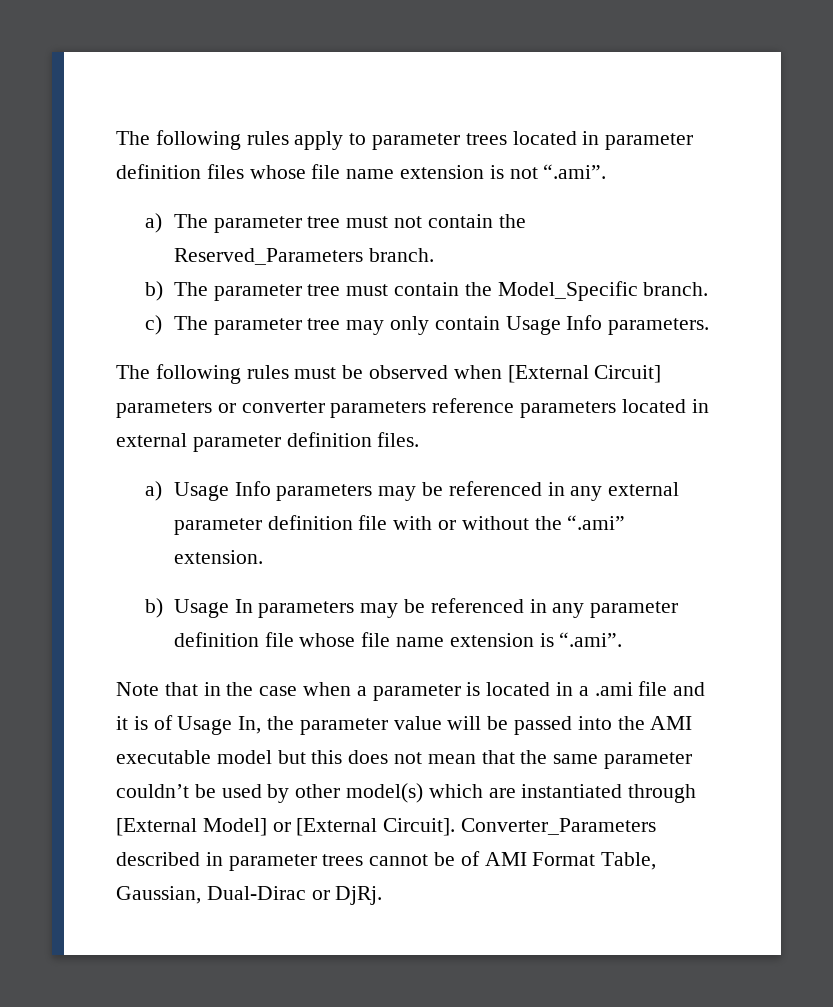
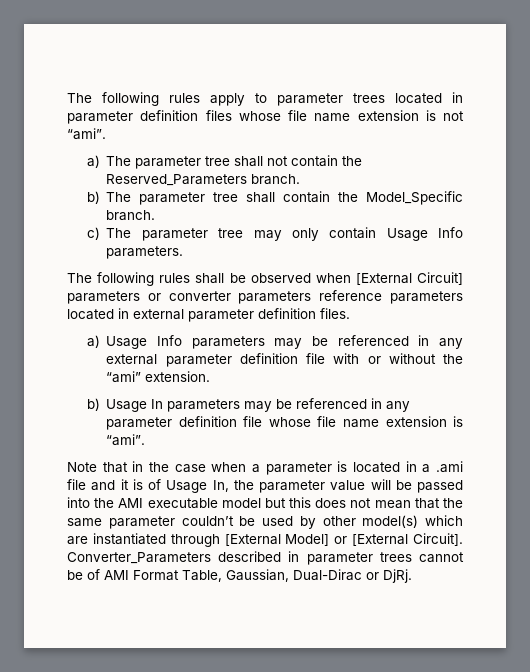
[543,164,607,179] “.ami”. -> [67,128,106,140] “ami”.
[346,216,389,228] must -> [234,156,264,167] shall
[346,284,389,296] must -> [246,192,276,203] shall
[294,367,337,379] must -> [195,273,225,284] shall
[567,515,626,530] “.ami” -> [106,371,142,383] “ami”
[559,632,623,647] “.ami”. -> [106,434,146,446] “ami”.

